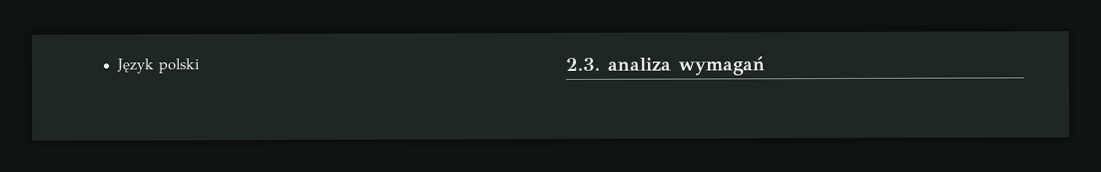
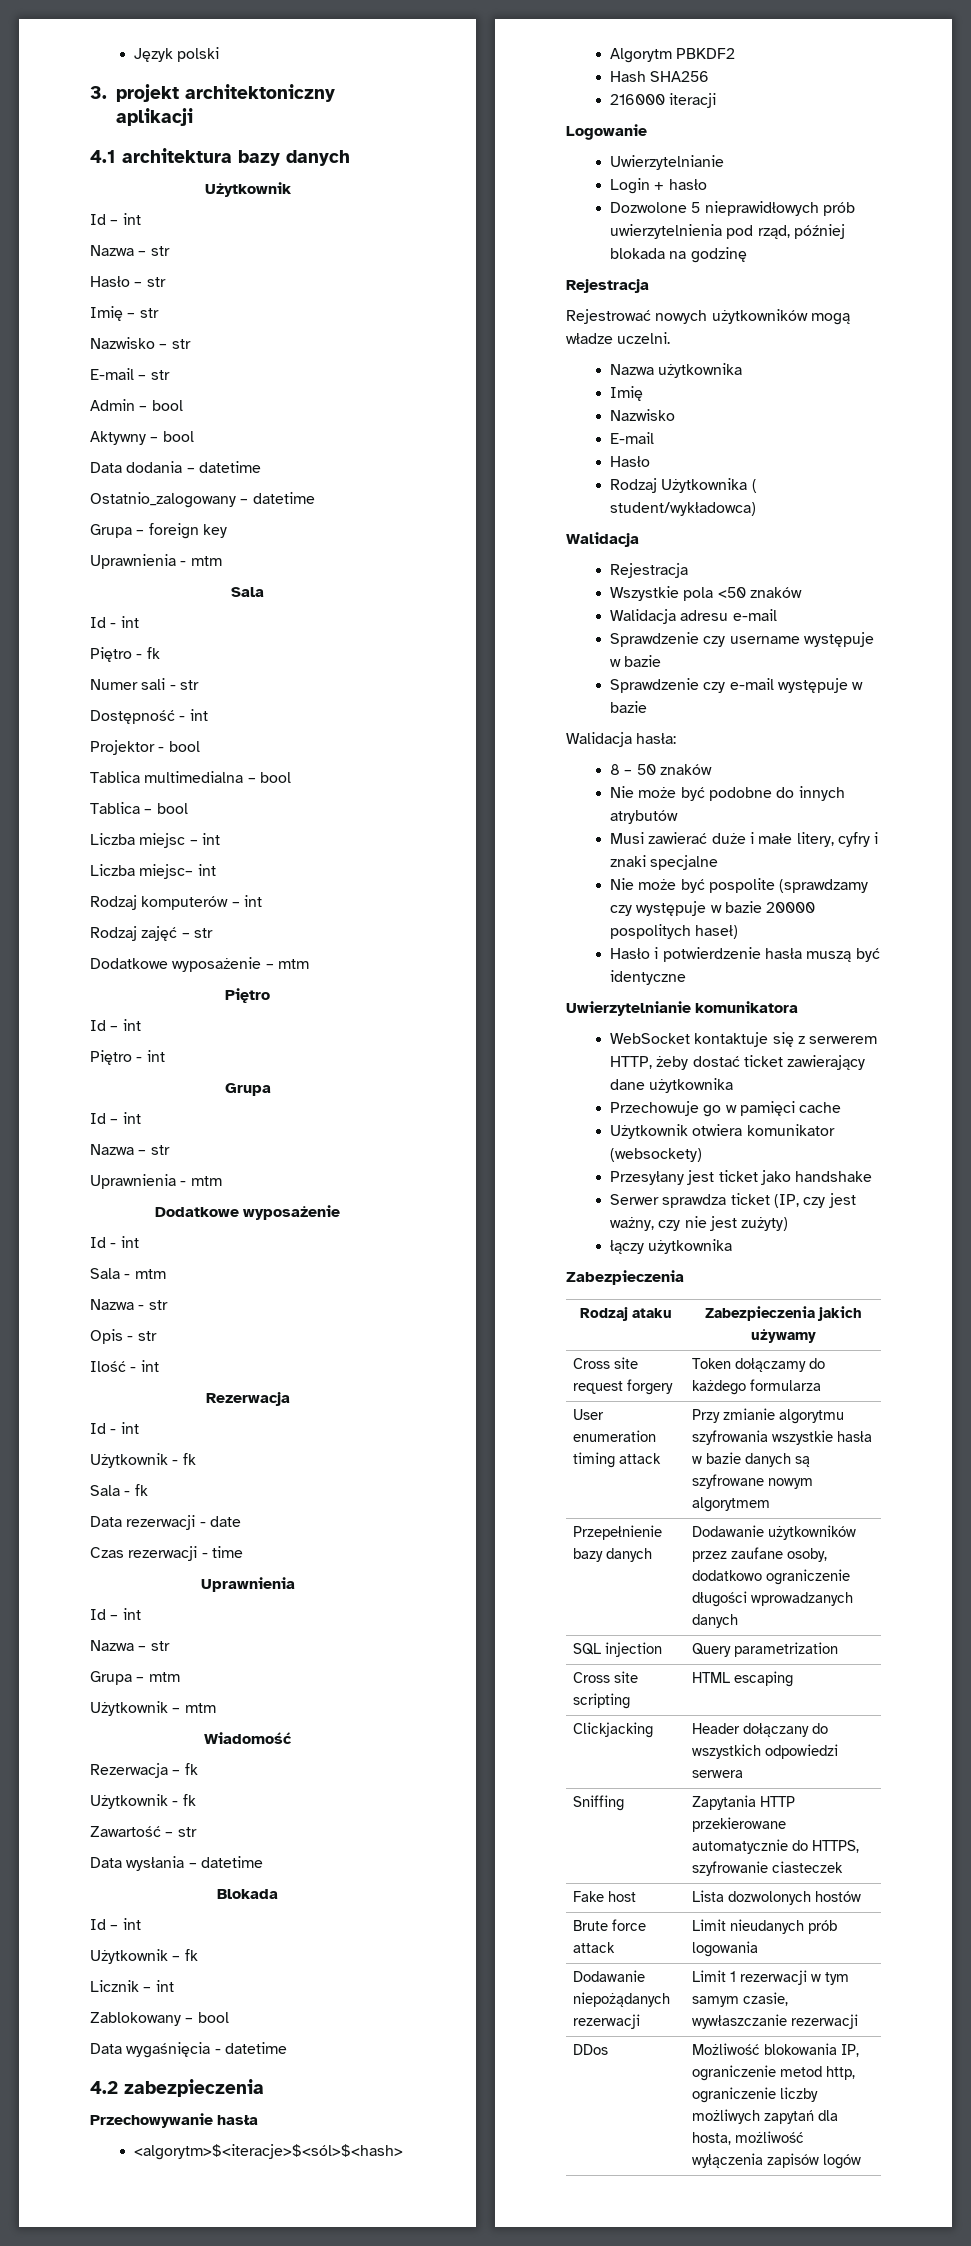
[565,56,765,76] 2.3. analiza wymagań -> [90,84,336,102] [116,108,194,126] [90,148,350,166] [204,182,292,197] [90,213,141,225] [90,245,170,256] [90,276,166,287] [90,306,159,321] [90,337,191,349] [90,368,170,380] [90,399,183,411] [90,431,194,445] [90,461,261,473] [90,492,315,508] [90,523,227,539] [90,554,222,569] [231,587,264,597] [90,616,139,628] [90,647,160,662] [90,678,199,690] [90,709,208,724] [90,740,200,755] [90,771,291,783] [90,802,188,814] [90,833,220,848] [90,864,216,879] [90,895,262,910] [90,926,213,941] [90,957,309,972] [225,988,270,1003] [90,1019,141,1031] [90,1050,165,1065] [224,1083,271,1096] [90,1112,141,1124] [90,1144,170,1155] [90,1174,222,1189] [154,1205,341,1220] [90,1236,139,1248] [90,1268,166,1279] [90,1299,168,1310] [90,1329,157,1344] [90,1360,159,1372] [205,1392,290,1406] [90,1422,139,1434] [90,1453,196,1468] [90,1484,148,1496] [90,1515,241,1530] [90,1546,243,1561] [200,1577,295,1592] [90,1608,141,1620] [90,1640,170,1651] [90,1671,180,1685] [90,1701,216,1716] [204,1732,292,1744] [90,1763,198,1778] [90,1794,196,1809] [90,1826,197,1837] [90,1856,263,1871] [217,1889,278,1899] [90,1918,141,1930] [90,1949,198,1964] [90,1980,174,1992] [90,2012,229,2026] [90,2042,287,2058] [90,2079,264,2097] [90,2113,259,2128] [133,2144,403,2160] [609,48,736,63] [609,71,710,82] [609,93,717,108] [566,124,647,140] [609,155,724,170] [609,178,707,194] [609,201,855,216] [609,224,845,239] [609,247,747,263] [566,279,649,293] [566,309,850,325] [566,332,671,344] [609,363,743,378] [609,386,643,401] [609,409,675,421] [609,432,654,444] [609,456,650,467] [609,478,757,493] [609,502,756,516] [566,532,639,547] [609,563,688,578] [609,586,802,601] [609,609,777,624] [609,632,874,647] [609,655,662,667] [609,678,864,693] [609,701,647,713] [566,732,677,747] [609,764,712,775] [609,786,845,801] [609,810,678,824] [609,832,879,847] [609,855,719,870] [609,878,869,893] [609,901,816,916] [609,924,739,939] [609,947,880,962] [609,970,686,985] [566,1001,799,1016] [609,1032,878,1047] [609,1055,866,1070] [609,1078,734,1093] [609,1101,842,1117] [609,1124,835,1139] [609,1148,702,1162] [609,1170,873,1185] [609,1193,856,1208] [609,1216,789,1231] [609,1239,733,1254] [566,1270,684,1285] [580,1307,672,1321] [704,1306,862,1321] [750,1329,816,1343] [572,1357,638,1369] [572,1379,673,1395] [691,1358,825,1372] [691,1379,821,1395] [572,1409,604,1420] [572,1430,656,1442] [572,1452,661,1468] [691,1408,844,1424] [691,1430,872,1445] [691,1452,810,1467] [691,1474,813,1489] [691,1497,770,1512] [572,1525,662,1540] [572,1548,652,1562] [691,1525,856,1540] [691,1547,827,1562] [691,1569,850,1585] [691,1591,853,1607] [691,1614,738,1628] [572,1642,662,1657] [691,1642,838,1657] [572,1671,638,1683] [572,1693,630,1709] [691,1671,793,1687] [572,1722,653,1738] [691,1723,828,1737] [691,1744,838,1759] [691,1770,743,1778] [572,1795,624,1811] [691,1795,795,1810] [691,1817,786,1832] [691,1839,859,1854] [691,1861,843,1876] [572,1891,636,1902] [691,1890,861,1905] [572,1919,646,1931] [572,1942,615,1953] [691,1919,837,1934] [691,1941,758,1957] [572,1970,645,1982] [572,1992,670,2007] [572,2014,640,2029] [691,1970,849,1985] [691,1992,788,2007] [691,2014,858,2029] [572,2044,608,2055] [691,2043,859,2057] [691,2065,855,2081] [691,2087,818,2103] [691,2109,838,2124] [691,2131,804,2145] [691,2153,861,2169] 3. projekt architektoniczny aplikacji // 4.1 architektura bazy danych // Użytkownik // Id – int // Nazwa – str // Hasło – str // Imię – str // Nazwisko – str // E-mail – str // Admin – bool // Aktywny – bool // Data dodania – datetime // Ostatnio_zalogowany – datetime // Grupa – foreign key // Uprawnienia - mtm // Sala // Id - int // Piętro - fk // Numer sali - str // Dostępność - int // Projektor - bool // Tablica multimedialna – bool // Tablica – bool // Liczba miejsc – int // Liczba miejsc– int // Rodzaj komputerów – int // Rodzaj zajęć – str // Dodatkowe wyposażenie – mtm // Piętro // Id – int // Piętro - int // Grupa // Id – int // Nazwa – str // Uprawnienia - mtm // Dodatkowe wyposażenie // Id - int // Sala - mtm // Nazwa - str // Opis - str // Ilość - int // Rezerwacja // Id - int // Użytkownik - fk // Sala - fk // Data rezerwacji - date // Czas rezerwacji - time // Uprawnienia // Id – int // Nazwa – str // Grupa – mtm // Użytkownik – mtm // Wiadomość // Rezerwacja – fk // Użytkownik - fk // Zawartość – str // Data wysłania – datetime // Blokada // Id – int // Użytkownik – fk // Licznik – int // Zablokowany – bool // Data wygaśnięcia - datetime // 4.2 zabezpieczenia // Przechowywanie hasła // <algorytm>$<iteracje>$<sól>$<hash> // Algorytm PBKDF2 // Hash SHA256 // 216000 iteracji // Logowanie // Uwierzytelnianie // Login + hasło // Dozwolone 5 nieprawidłowych prób uwierzytelnienia pod rząd, później blokada na godzinę // Rejestracja // Rejestrować nowych użytkowników mogą władze uczelni. // Nazwa użytkownika // Imię // Nazwisko // E-mail // Hasło // Rodzaj Użytkownika ( student/wykładowca) // Walidacja // Rejestracja // Wszystkie pola <50 znaków // Walidacja adresu e-mail // Sprawdzenie czy username występuje w bazie // Sprawdzenie czy e-mail występuje w bazie // Walidacja hasła: // 8 – 50 znaków // Nie może być podobne do innych atrybutów // Musi zawierać duże i małe litery, cyfry i znaki specjalne // Nie może być pospolite (sprawdzamy czy występuje w bazie 20000 pospolitych haseł) // Hasło i potwierdzenie hasła muszą być identyczne // Uwierzytelnianie komunikatora // WebSocket kontaktuje się z serwerem HTTP, żeby dostać ticket zawierający dane użytkownika // Przechowuje go w pamięci cache // Użytkownik otwiera komunikator (websockety) // Przesyłany jest ticket jako handshake // Serwer sprawdza ticket (IP, czy jest ważny, czy nie jest zużyty) // łączy użytkownika // Zabezpieczenia // Rodzaj ataku | Zabezpieczenia jakich używamy // Cross site request forgery | Token dołączamy do każdego formularza // User enumeration timing attack | Przy zmianie algorytmu szyfrowania wszystkie hasła w bazie danych są szyfrowane nowym algorytmem // Przepełnienie bazy danych | Dodawanie użytkowników przez zaufane osoby, dodatkowo ograniczenie długości wprowadzanych danych // SQL injection | Query parametrization // Cross site scripting | HTML escaping // Clickjacking | Header dołączany do wszystkich odpowiedzi serwera // Sniffing | Zapytania HTTP przekierowane automatycznie do HTTPS, szyfrowanie ciasteczek // Fake host | Lista dozwolonych hostów // Brute force attack | Limit nieudanych prób logowania // Dodawanie niepożądanych rezerwacji | Limit 1 rezerwacji w tym samym czasie, wywłaszczanie rezerwacji // DDos | Możliwość blokowania IP, ograniczenie metod http, ograniczenie liczby możliwych zapytań dla hosta, możliwość wyłączenia zapisów logów

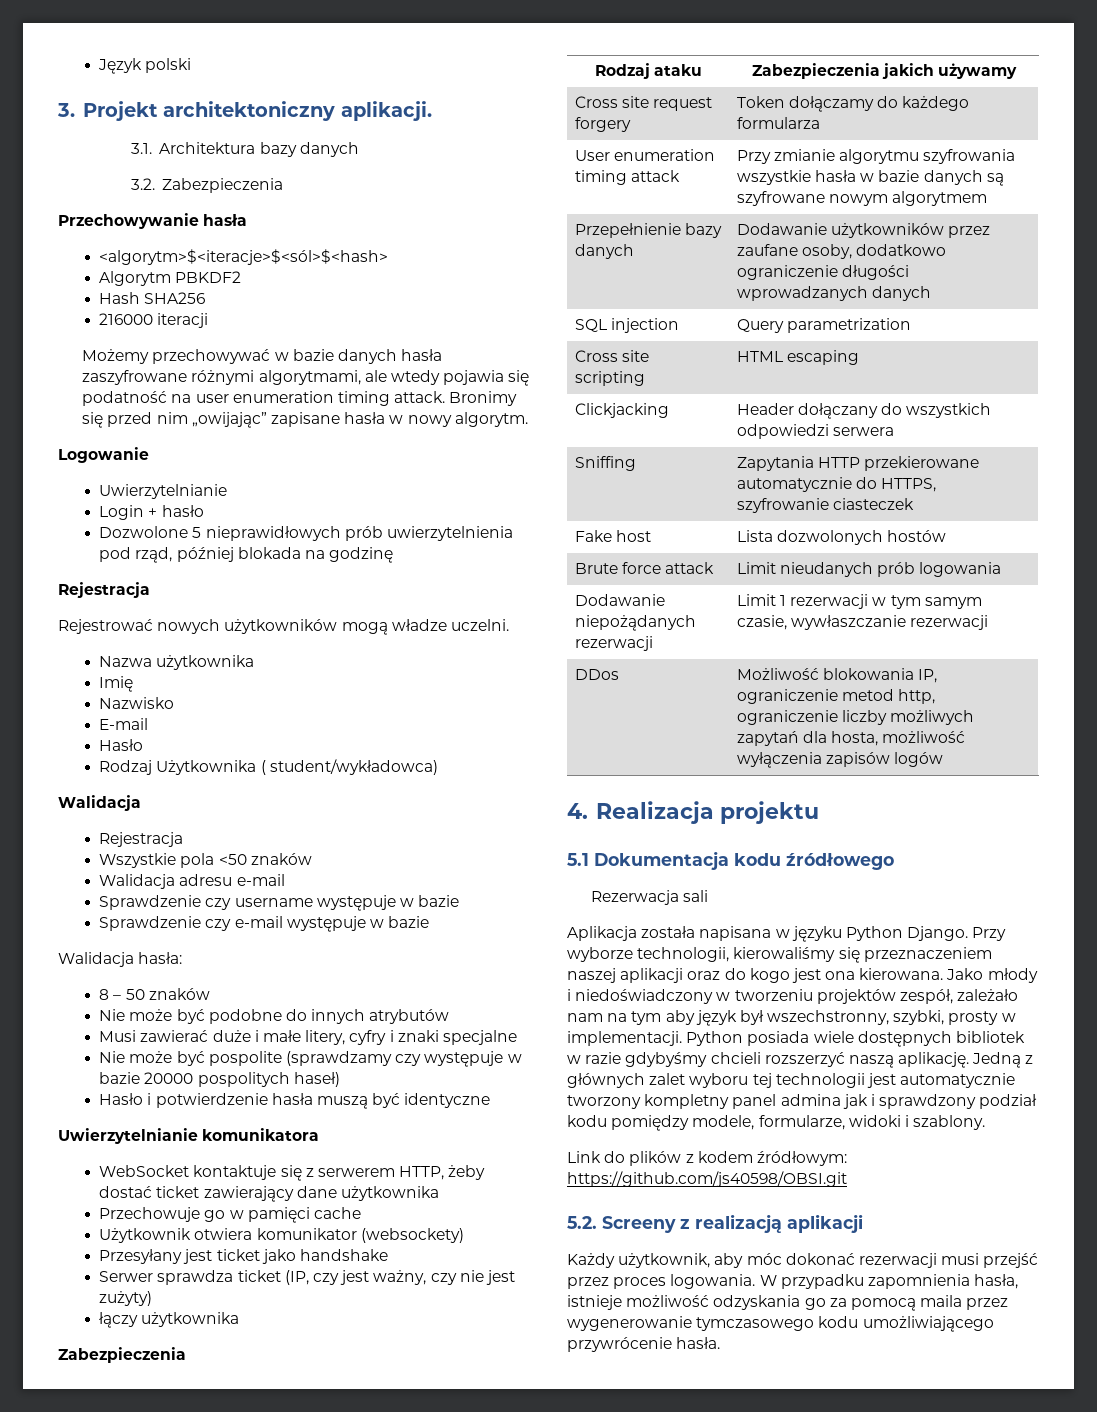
[116,84,336,102] [116,108,194,126] [90,148,350,166] [204,182,292,197] [90,213,141,225] [90,245,170,256] [90,276,166,287] [90,306,159,321] [90,337,191,349] [90,368,170,380] [90,399,183,411] [90,431,194,445] [90,461,261,473] [90,492,315,508] [90,523,227,539] [90,554,222,569] [231,587,264,597] [90,616,139,628] [90,647,160,662] [90,678,199,690] [90,709,208,724] [90,740,200,755] [90,771,291,783] [90,802,188,814] [90,833,220,848] [90,864,216,879] [90,895,262,910] [90,926,213,941] [90,957,309,972] [225,988,270,1003] [90,1019,141,1031] [90,1050,165,1065] [224,1083,271,1096] [90,1112,141,1124] [90,1144,170,1155] [90,1174,222,1189] [154,1205,341,1220] [90,1236,139,1248] [90,1268,166,1279] [90,1299,168,1310] [90,1329,157,1344] [90,1360,159,1372] [205,1392,290,1406] [90,1422,139,1434] [90,1453,196,1468] [90,1484,148,1496] [90,1515,241,1530] [90,1546,243,1561] [200,1577,295,1592] [90,1608,141,1620] [90,1640,170,1651] [90,1671,180,1685] [90,1701,216,1716] [204,1732,292,1744] [90,1763,198,1778] [90,1794,196,1809] [90,1826,197,1837] [90,1856,263,1871] [217,1889,278,1899] [90,1918,141,1930] [90,1949,198,1964] [90,1980,174,1992] [90,2012,229,2026] [90,2042,287,2058] [90,2079,264,2097] projekt architektoniczny aplikacji // 4.1 architektura bazy danych // Użytkownik // Id – int // Nazwa – str // Hasło – str // Imię – str // Nazwisko – str // E-mail – str // Admin – bool // Aktywny – bool // Data dodania – datetime // Ostatnio_zalogowany – datetime // Grupa – foreign key // Uprawnienia - mtm // Sala // Id - int // Piętro - fk // Numer sali - str // Dostępność - int // Projektor - bool // Tablica multimedialna – bool // Tablica – bool // Liczba miejsc – int // Liczba miejsc– int // Rodzaj komputerów – int // Rodzaj zajęć – str // Dodatkowe wyposażenie – mtm // Piętro // Id – int // Piętro - int // Grupa // Id – int // Nazwa – str // Uprawnienia - mtm // Dodatkowe wyposażenie // Id - int // Sala - mtm // Nazwa - str // Opis - str // Ilość - int // Rezerwacja // Id - int // Użytkownik - fk // Sala - fk // Data rezerwacji - date // Czas rezerwacji - time // Uprawnienia // Id – int // Nazwa – str // Grupa – mtm // Użytkownik – mtm // Wiadomość // Rezerwacja – fk // Użytkownik - fk // Zawartość – str // Data wysłania – datetime // Blokada // Id – int // Użytkownik – fk // Licznik – int // Zablokowany – bool // Data wygaśnięcia - datetime // 4.2 zabezpieczenia -> [82,101,432,121] [130,142,359,157] [130,178,284,193] Projekt architektoniczny aplikacji. // 3.1. Architektura bazy danych // 3.2. Zabezpieczenia
(717, 100) none -> [82,349,443,364] [82,370,530,386] [82,391,518,406] [82,412,528,428] // Możemy przechowywać w bazie danych hasła zaszyfrowane różnymi algorytmami, ale wtedy pojawia się podatność na user enumeration timing attack. Bronimy się przed nim „owijając” zapisane hasła w nowy algorytm.
(861, 2161) none -> [567,801,819,824] [567,851,894,870] [591,890,709,905] [567,926,1007,942] [567,947,992,963] [567,968,1038,983] [567,989,1019,1004] [567,1010,1016,1026] [567,1031,1025,1047] [567,1052,1034,1068] [567,1073,1016,1088] [567,1094,1038,1109] [567,1115,986,1131] [567,1151,847,1166] [567,1171,847,1187] [567,1214,863,1233] [567,1253,1039,1268] [567,1274,1019,1289] [567,1295,1009,1311] [567,1316,994,1332] [567,1337,721,1352] // 4. Realizacja projektu // 5.1 Dokumentacja kodu źródłowego // Rezerwacja sali // Aplikacja została napisana w języku Python Django. Przy wyborze technologii, kierowaliśmy się przeznaczeniem naszej aplikacji oraz do kogo jest ona kierowana. Jako młody i niedoświadczony w tworzeniu projektów zespół, zależało nam na tym aby język był wszechstronny, szybki, prosty w implementacji. Python posiada wiele dostępnych bibliotek w razie gdybyśmy chcieli rozszerzyć naszą aplikację. Jedną z głównych zalet wyboru tej technologii jest automatycznie tworzony kompletny panel admina jak i sprawdzony podział kodu pomiędzy modele, formularze, widoki i szablony. // Link do plików z kodem źródłowym: https://github.com/js40598/OBSI.git // 5.2. Screeny z realizacją aplikacji // Każdy użytkownik, aby móc dokonać rezerwacji musi przejść przez proces logowania. W przypadku zapomnienia hasła, istnieje możliwość odzyskania go za pomocą maila przez wygenerowanie tymczasowego kodu umożliwiającego przywrócenie hasła.

